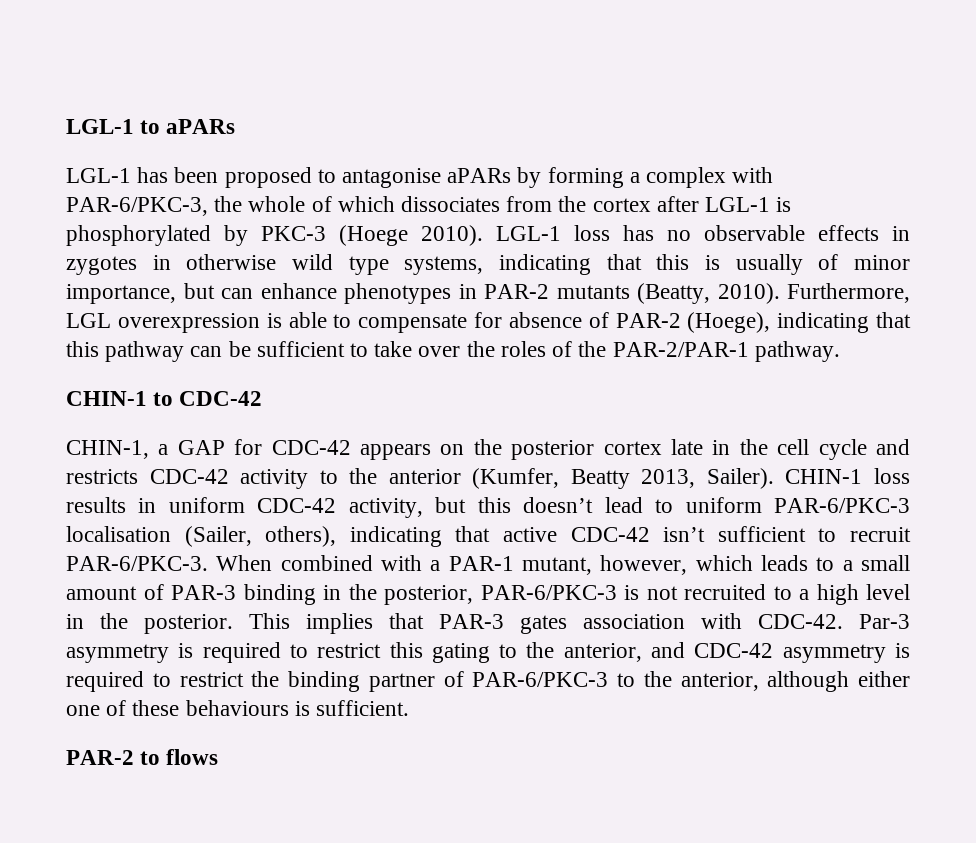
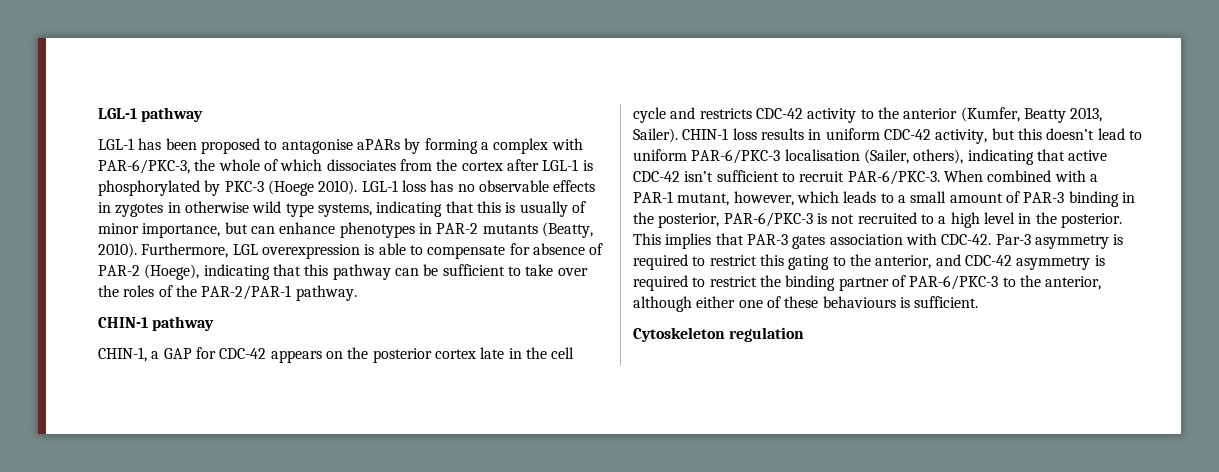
[66,119,236,134] LGL-1 to aPARs -> [98,107,204,122] LGL-1 pathway
[153,391,263,406] to CDC-42 -> [152,316,215,331] pathway
[66,749,219,765] PAR-2 to flows -> [633,327,805,342] Cytoskeleton regulation

